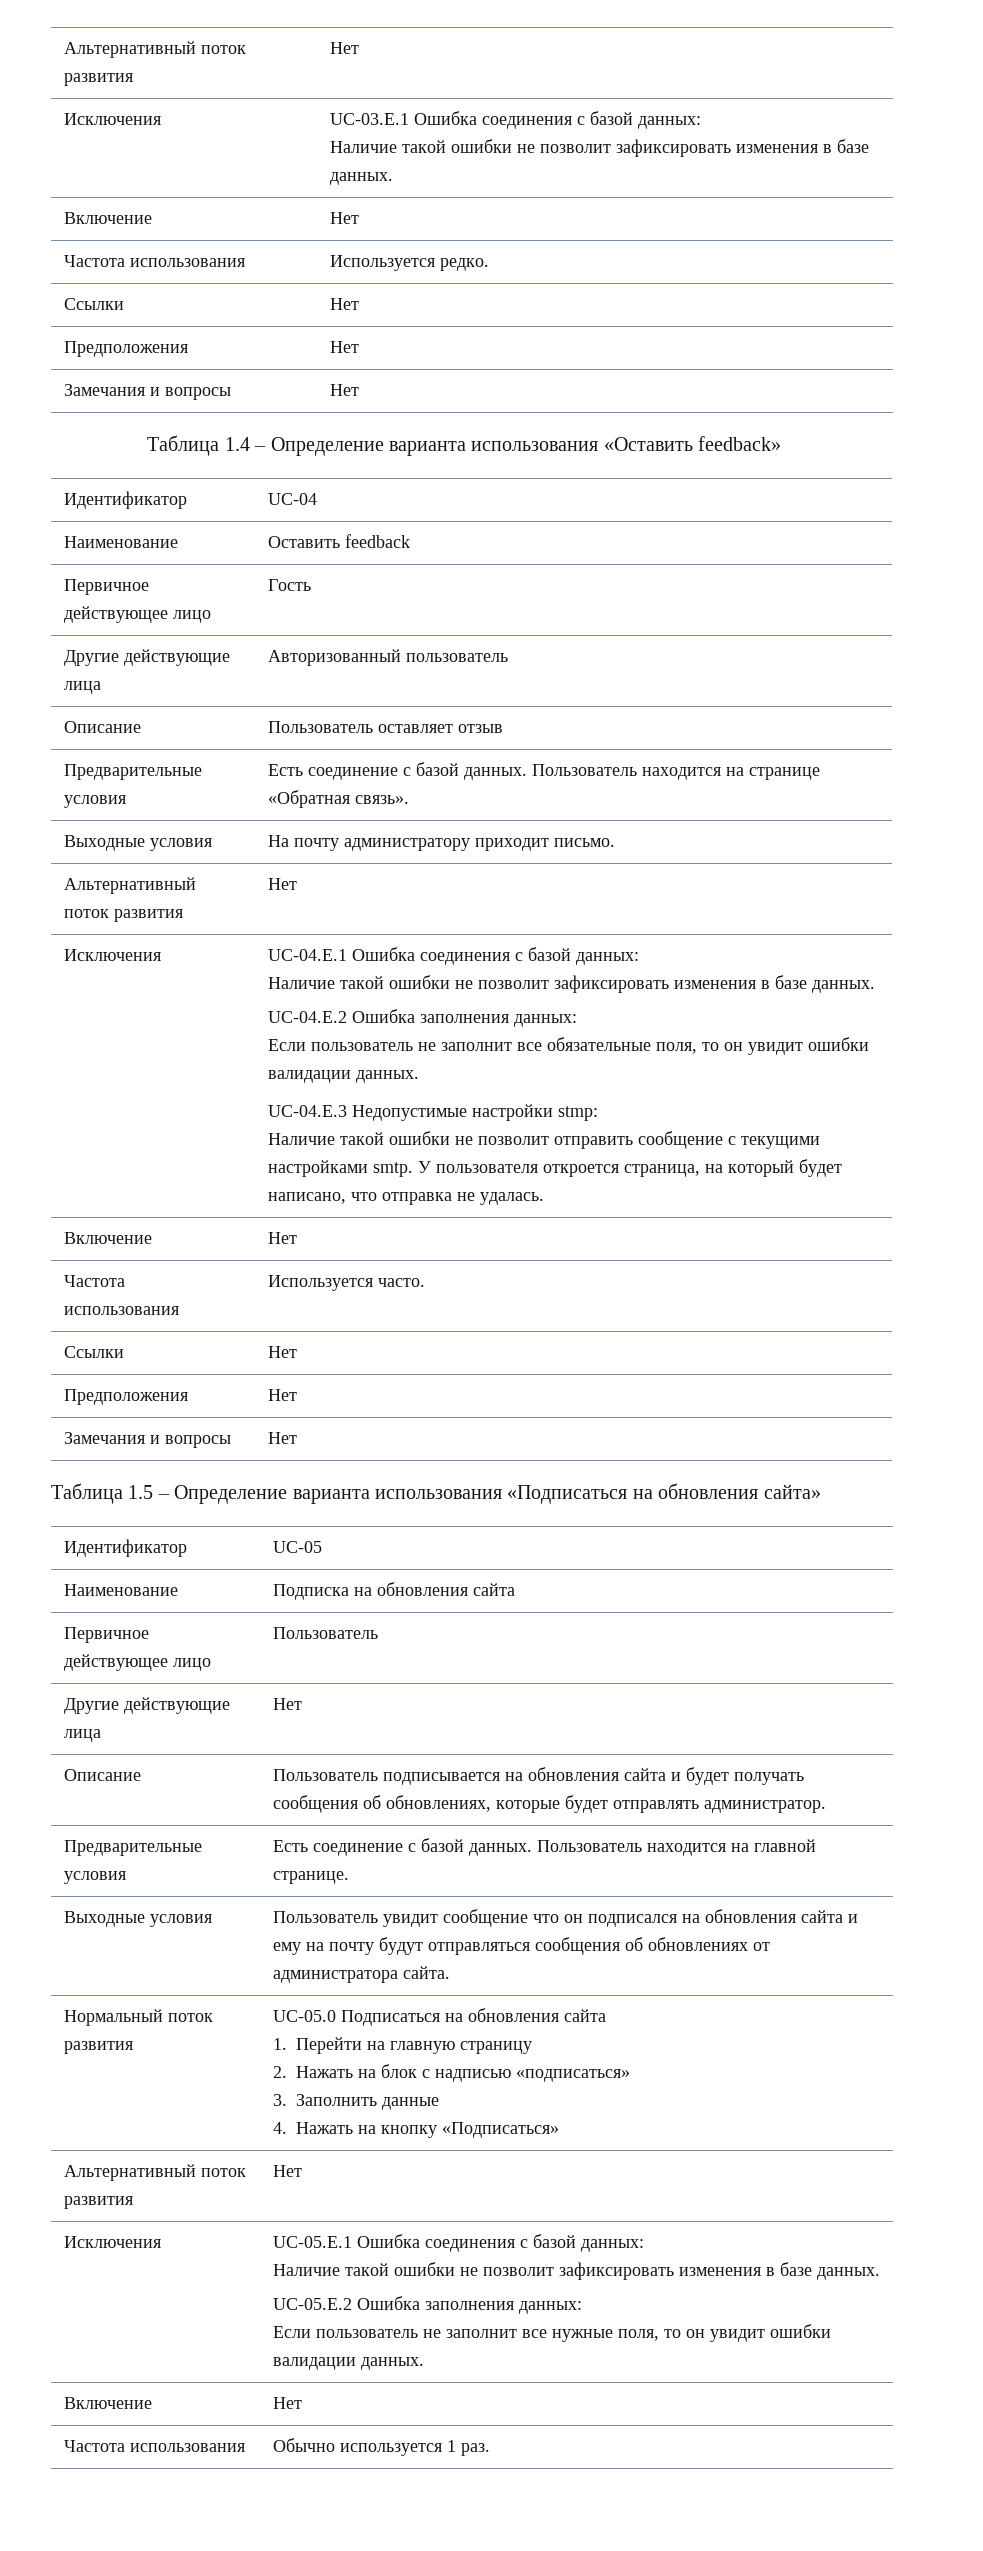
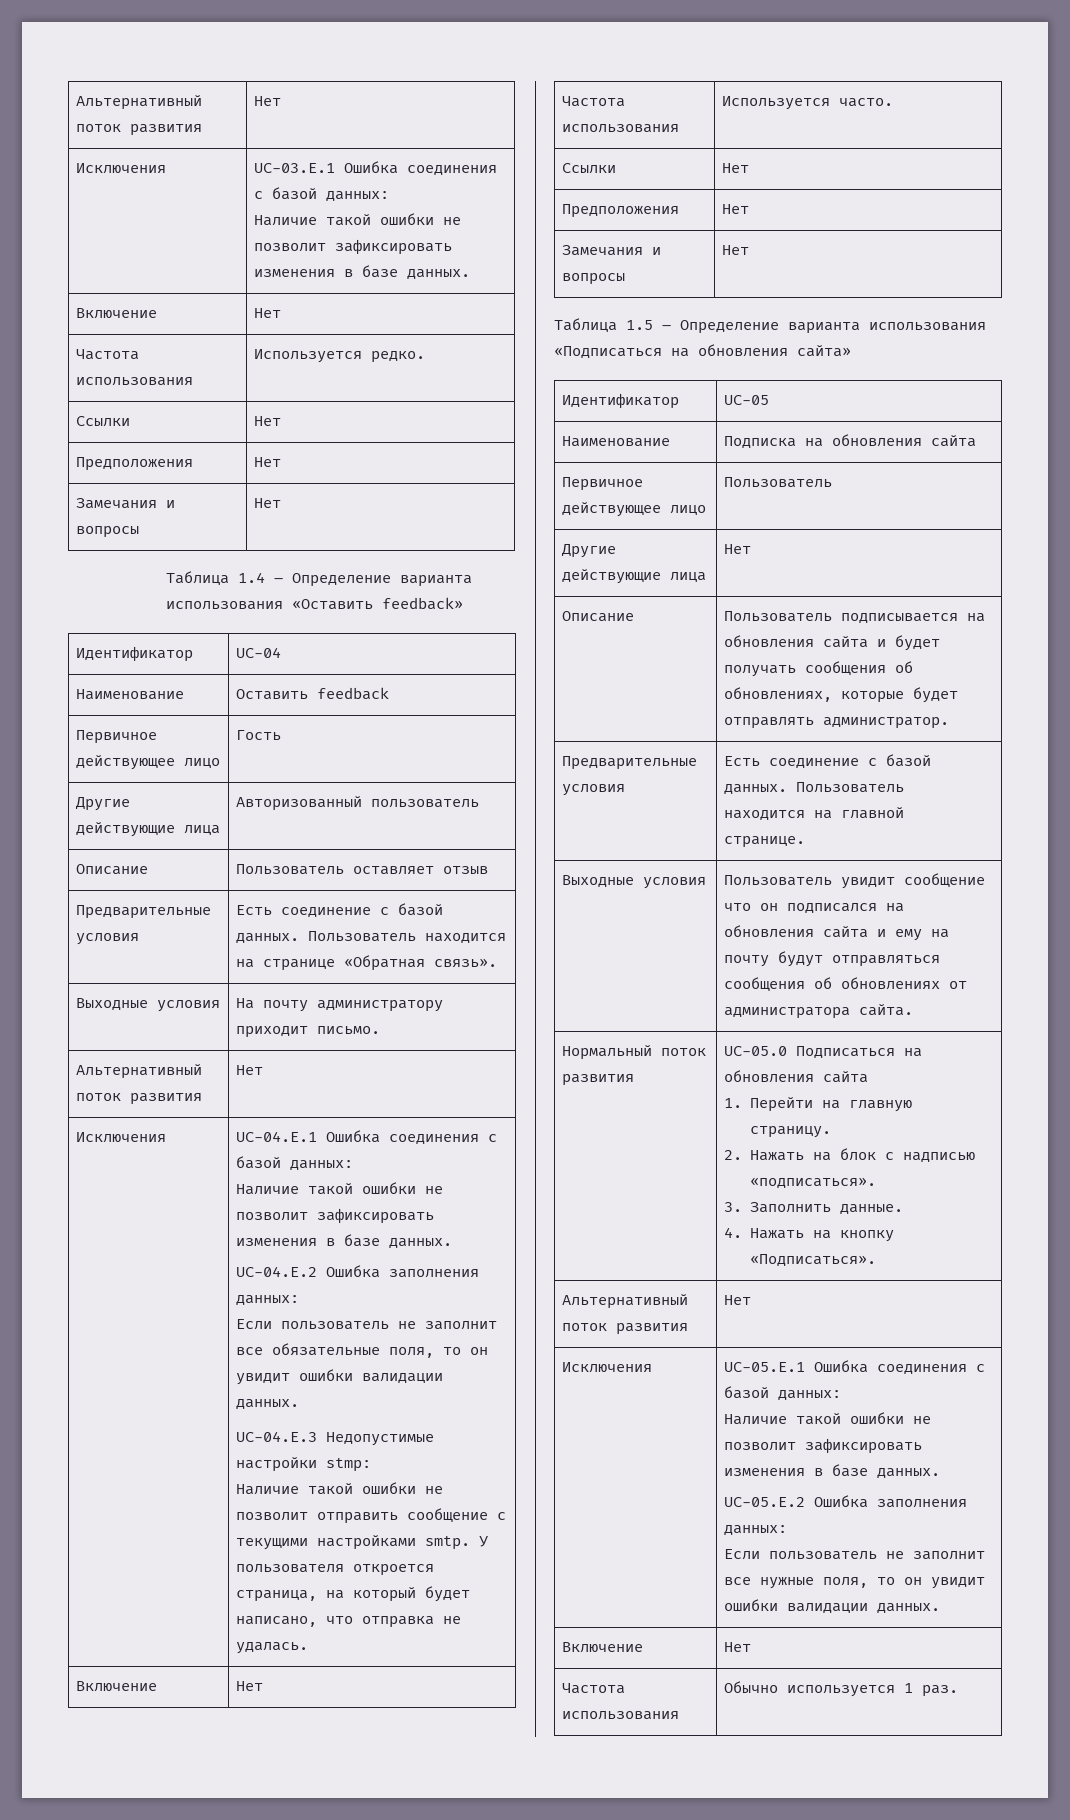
[459,2041,532,2054] страницу -> [749,1126,831,1138] страницу.
[515,2069,630,2082] «подписаться» -> [749,1177,876,1188] «подписаться».
[381,2097,439,2110] данные -> [839,1204,903,1214] данные.
[441,2122,559,2138] «Подписаться» -> [749,1254,876,1266] «Подписаться».

